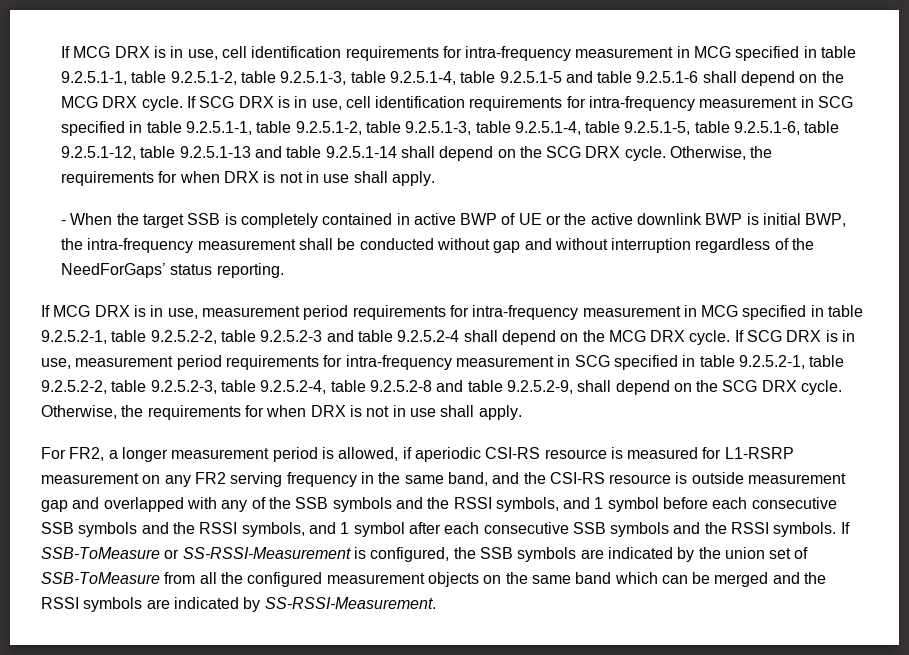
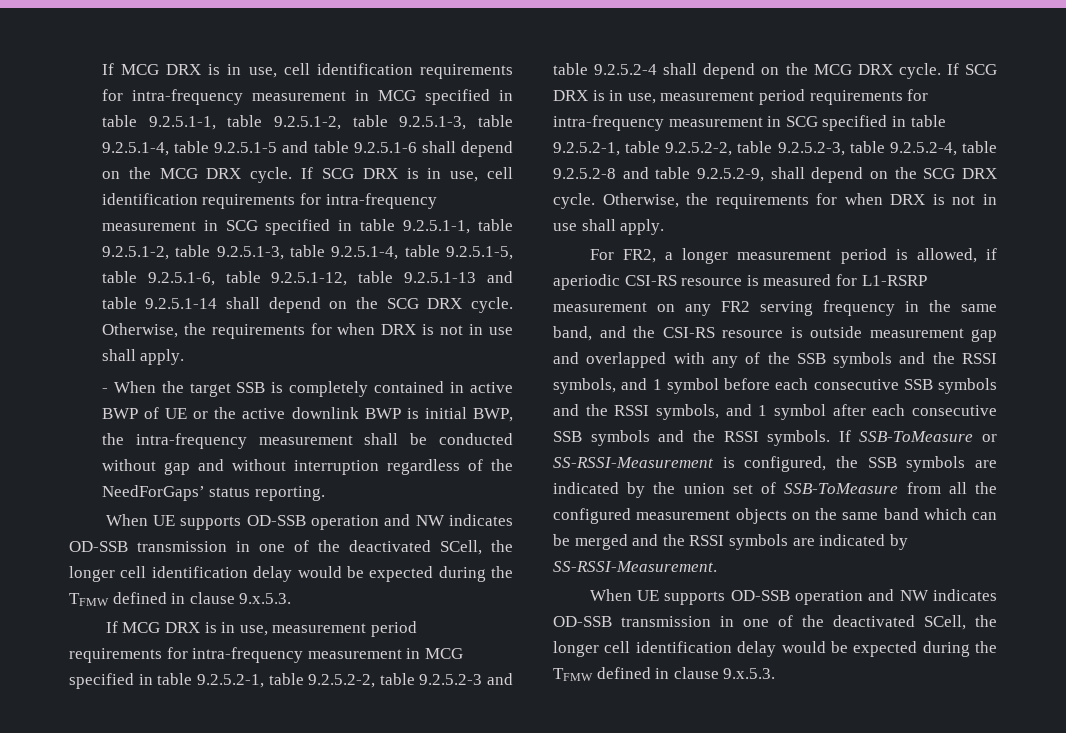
(284, 270) none -> [105,514,513,530] [69,540,513,555] [69,566,513,582] [69,592,292,606] // When UE supports OD-SSB operation and NW indicates OD-SSB transmission in one of the deactivated SCell, the longer cell identification delay would be expected during the TFMW defined in clause 9.x.5.3.
(436, 603) none -> [589,589,997,605] [553,615,997,630] [553,641,997,657] [553,667,776,681] // When UE supports OD-SSB operation and NW indicates OD-SSB transmission in one of the deactivated SCell, the longer cell identification delay would be expected during the TFMW defined in clause 9.x.5.3.

